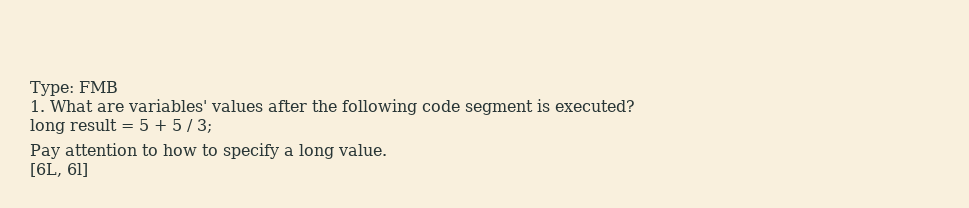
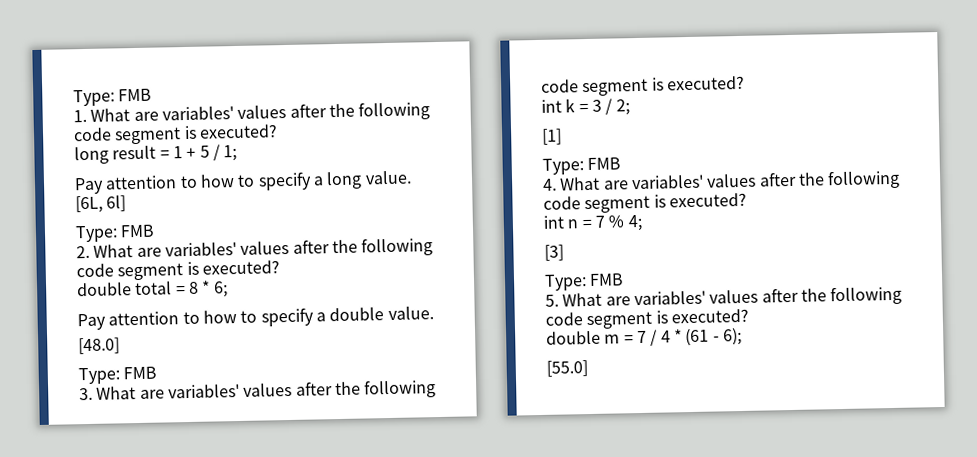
[139,119,149,131] 5 -> [172,146,183,159] 1
[197,119,212,133] 3; -> [223,144,238,162] 1;
(88, 170) none -> [75,224,156,243] [76,237,434,259] [76,260,280,281] [77,280,228,298] [77,306,434,331] [78,337,120,355] [78,366,158,385] [79,379,437,401] [541,75,745,97] [541,98,630,116] [542,128,562,145] [542,157,622,175] [543,169,901,191] [543,192,747,214] [543,214,643,232] [544,244,564,261] [544,273,625,291] [545,285,903,307] [545,308,749,330] [546,327,742,347] [546,360,588,377] // Type: FMB // 2. What are variables' values after the following code segment is executed? // double total = 8 * 6; // Pay attention to how to specify a double value. // [48.0] // Type: FMB // 3. What are variables' values after the following code segment is executed? // int k = 3 / 2; // [1] // Type: FMB // 4. What are variables' values after the following code segment is executed? // int n = 7 % 4; // [3] // Type: FMB // 5. What are variables' values after the following code segment is executed? // double m = 7 / 4 * (61 - 6); // [55.0]

